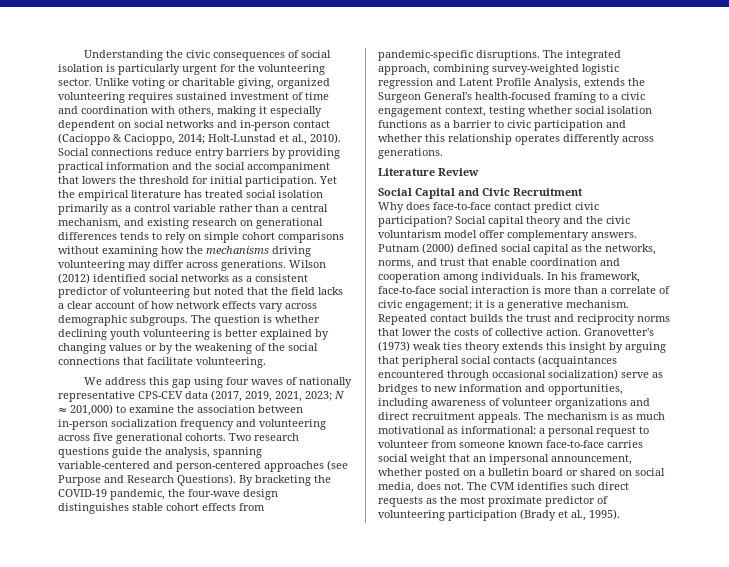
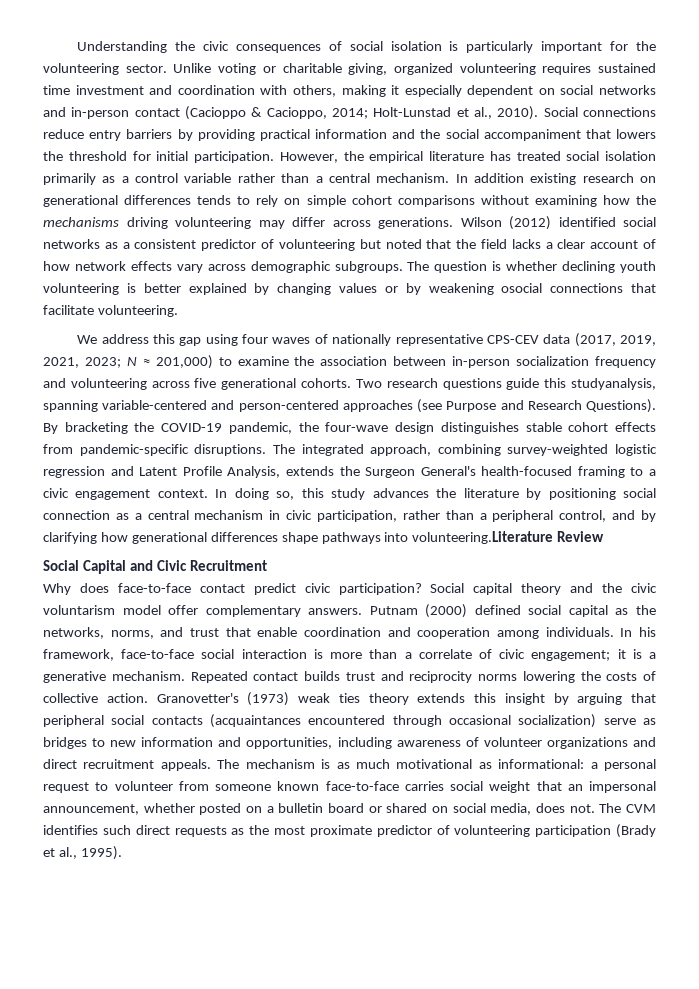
[182,64,217,75] urgent -> [541,41,603,53] important
[230,92,329,100] investment of time -> [43,85,144,95] time investment
[319,176,337,184] Yet -> [279,152,338,163] However,
[58,218,144,229] mechanism, and -> [376,173,524,183] mechanism. In addition
[175,343,318,354] the weakening of the social -> [428,283,543,295] weakening osocial
[145,447,210,458] the analysis, -> [544,378,656,390] this studyanalysis,
[445,106,652,117] [378,120,626,131] [378,134,654,145] [378,148,443,159] [378,168,435,176] context, testing whether social isolation functions as a barrier to civic participation and whether this relationship operates differently across generations. // Literature -> [157,488,656,500] [43,510,656,522] [43,531,554,544] context. In doing so, this study advances the literature by positioning social connection as a central mechanism in civic participation, rather than a peripheral control, and by clarifying how generational differences shape pathways into volunteering.Literature
[506,314,523,322] the -> (340, 676) none
[378,328,432,336] that lower -> [522,671,575,683] lowering

